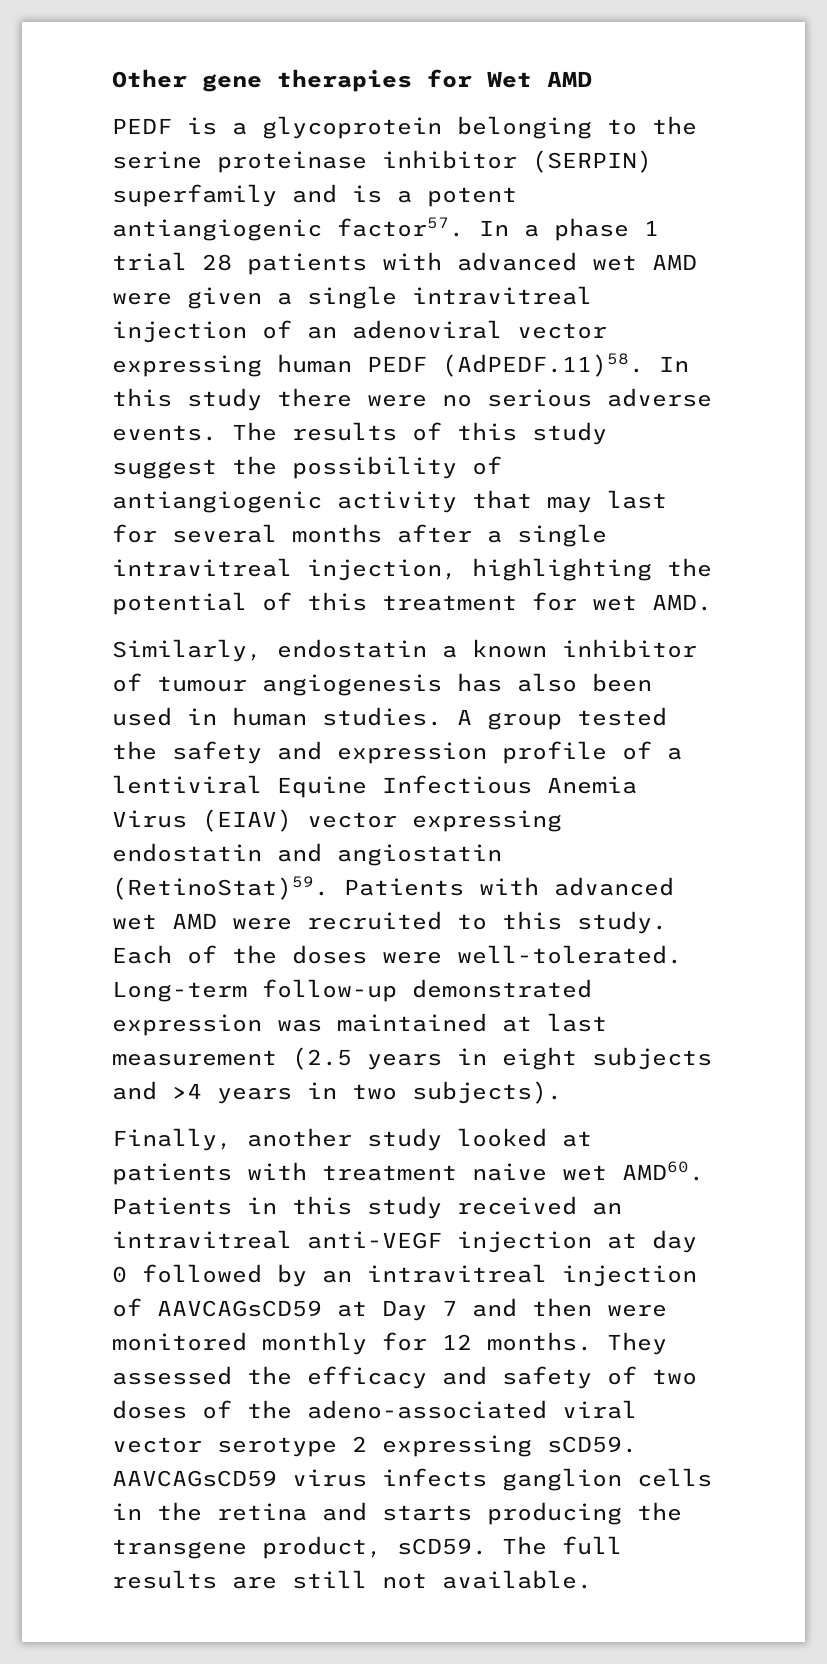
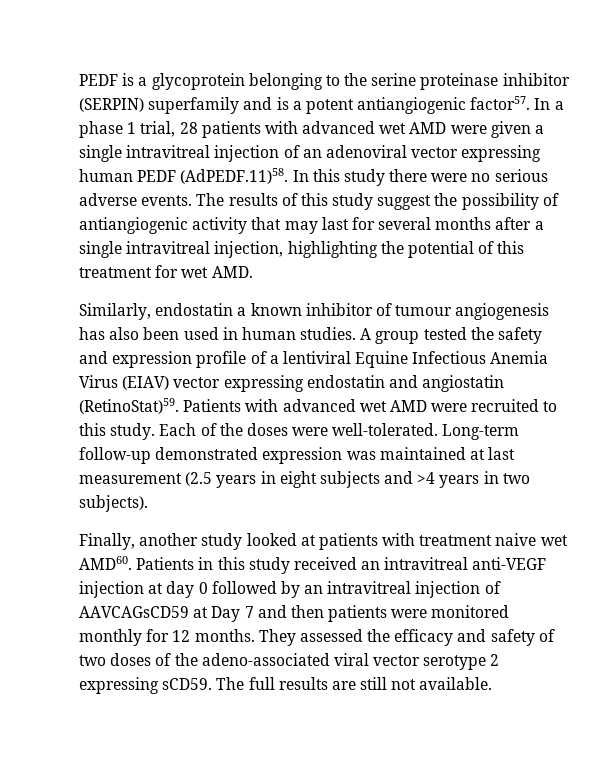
[112,69,592,92] Other gene therapies for Wet AMD // -> (79, 80) none
[112,252,187,271] trial -> [140,121,176,137] trial,
(592, 1307) none -> [328,605,388,622] patients
[112,1468,712,1491] [112,1502,682,1525] [112,1536,487,1559] AAVCAGsCD59 virus infects ganglion cells in the retina and starts producing the transgene product, sCD59. -> (213, 684) none

